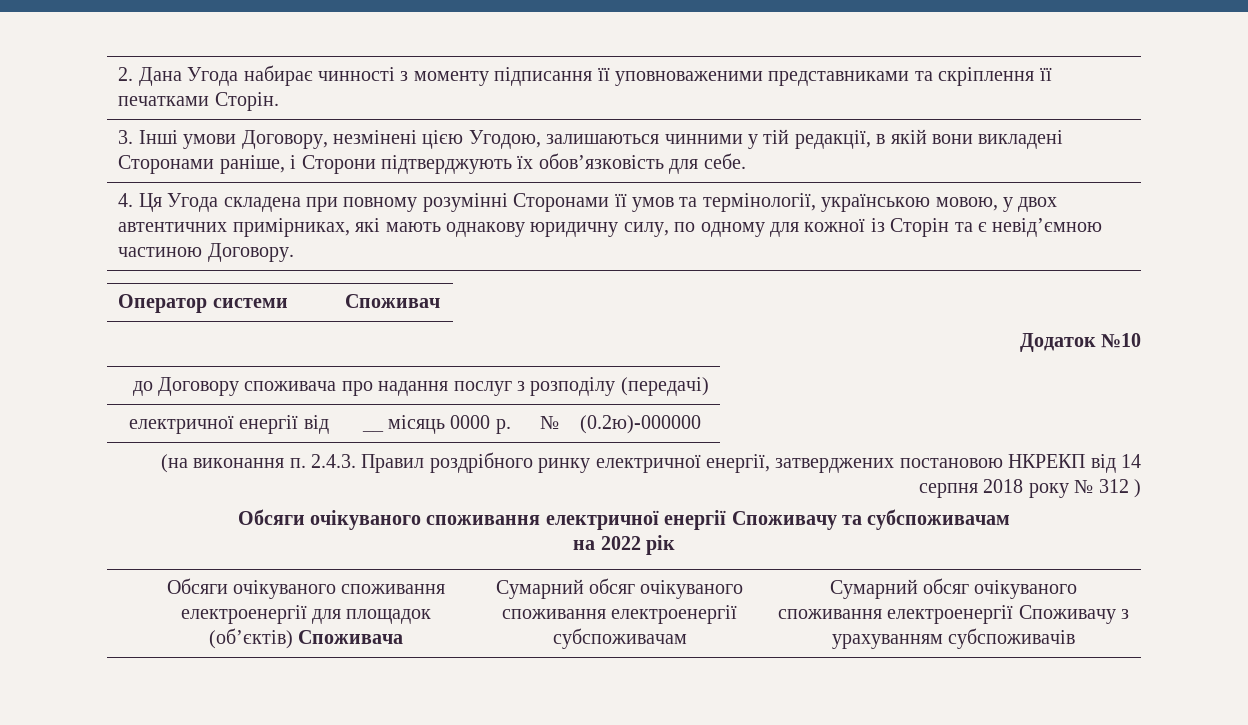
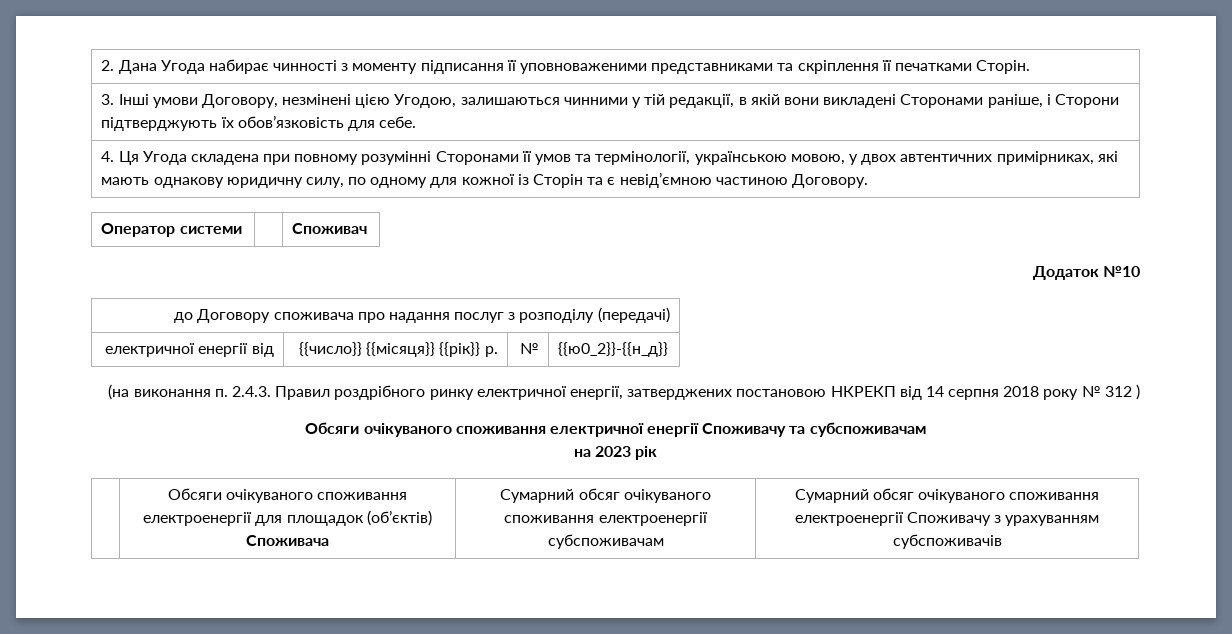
[361,415,491,434] __ місяць 0000 -> [299,342,481,357] {{число}} {{місяця}} {{рік}}
[580,415,702,434] (0.2ю)-000000 -> [558,342,669,357] {{ю0_2}}-{{н_д}}
[600,536,641,550] 2022 -> [595,446,631,457] 2023

